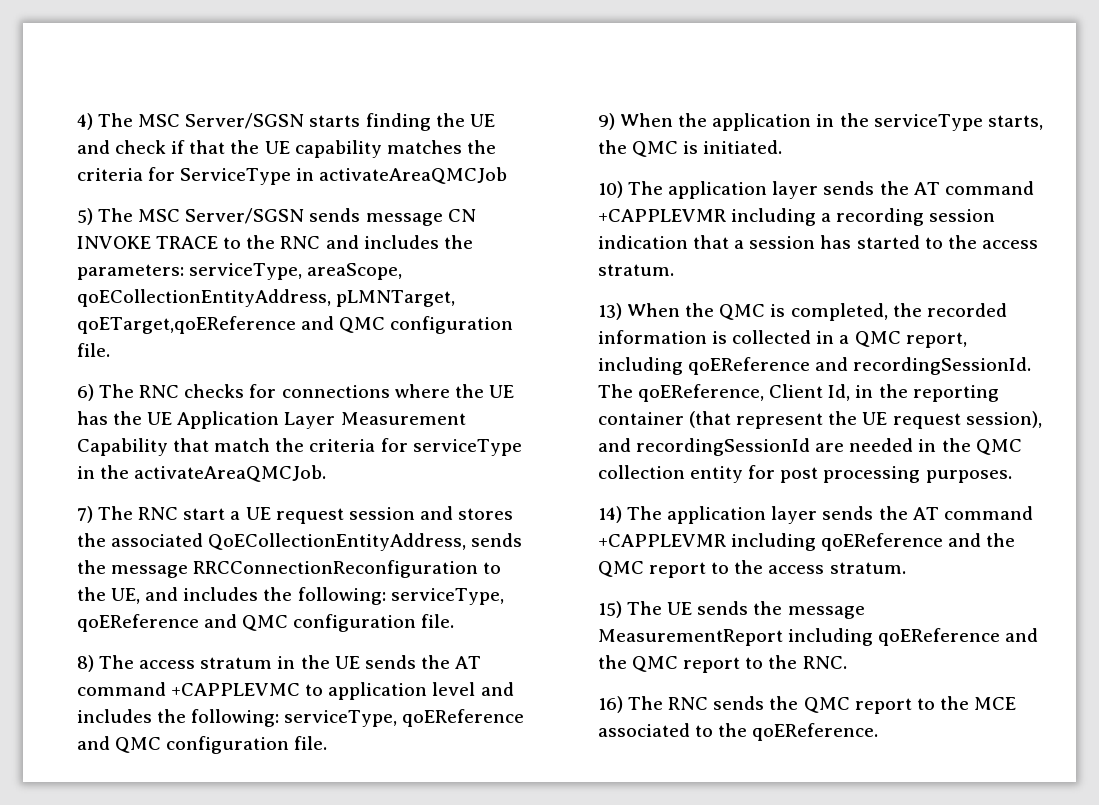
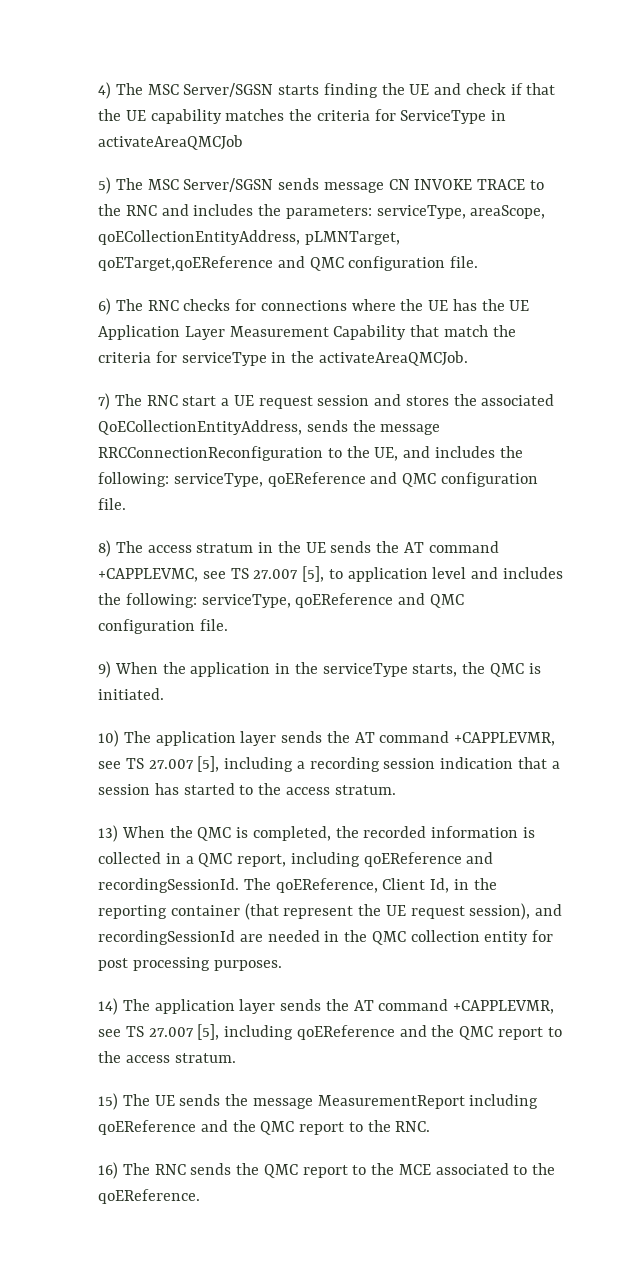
[171,683,301,696] +CAPPLEVMC -> [98,566,325,582] +CAPPLEVMC, see TS 27.007 [5],
[597,209,726,222] +CAPPLEVMR -> [454,732,556,746] [98,756,220,772] +CAPPLEVMR, see TS 27.007 [5],
[597,534,726,547] +CAPPLEVMR -> [453,1000,555,1014] [98,1024,220,1040] +CAPPLEVMR, see TS 27.007 [5],

